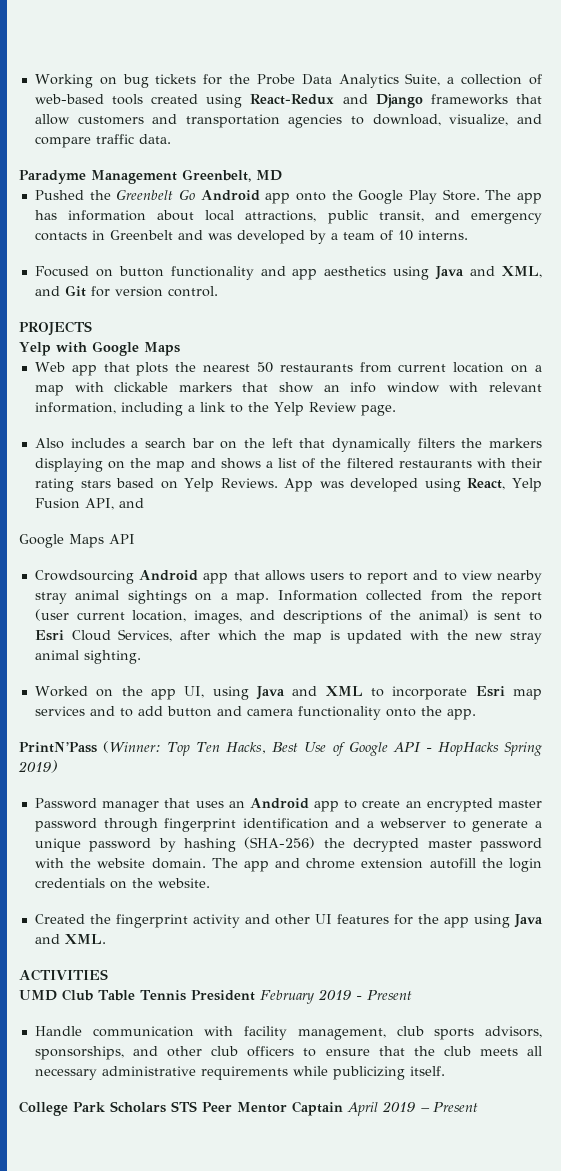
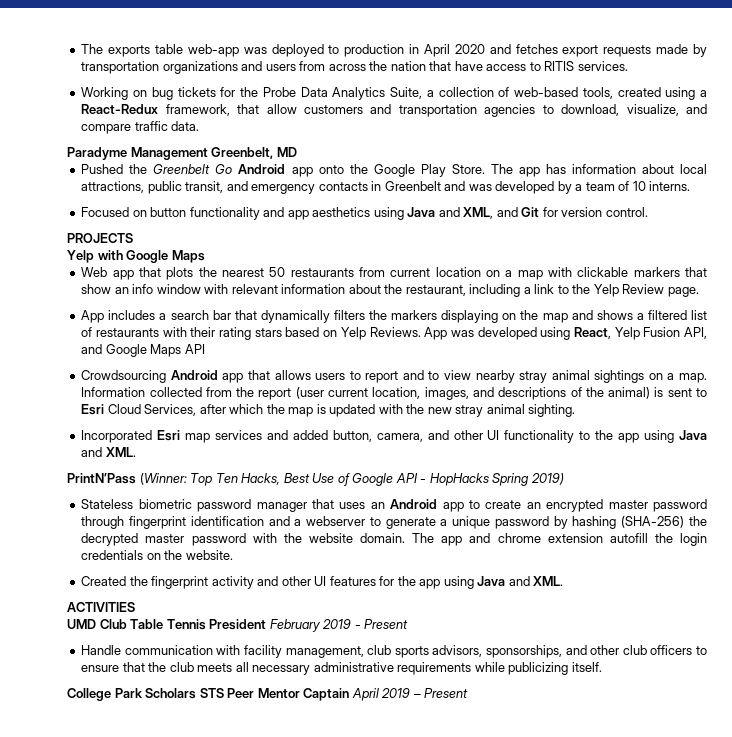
(34, 81) none -> [81,44,708,57] [81,61,628,74] The exports table web-app was deployed to production in April 2020 and fetches export requests made by transportation organizations and users from across the nation that have access to RITIS services. //
[112,94,144,105] tools -> [582,87,613,99] tools,
[250,94,508,108] React-Redux and Django frameworks -> [700,90,708,97] [81,104,230,116] a React-Redux framework,
[34,402,116,414] information, -> [281,284,466,296] information about the restaurant,
[34,438,64,449] Also -> [81,310,105,323] App
[220,438,293,449] on the left -> (231, 315) none
(273, 464) none -> [647,310,687,320] filtered
[320,458,394,468] the filtered -> (93, 332) none
(144, 503) // -> (103, 349) none
[34,686,543,700] [34,706,476,720] Worked on the app UI, using Java and XML to incorporate Esri map services and to add button and camera functionality onto the app. -> [81,430,708,443] [81,447,136,457] Incorporated Esri map services and added button, camera, and other UI functionality to the app using Java and XML.
[34,798,97,809] Password -> [81,499,252,512] Stateless biometric password

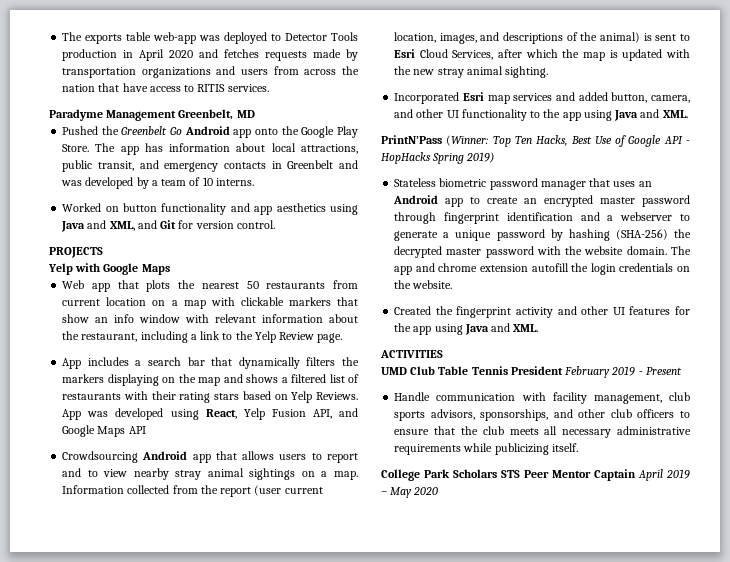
(340, 49) none -> [285,32,358,41] Detector Tools
[562,45,599,57] export -> (260, 53) none
[81,87,708,100] [81,104,707,117] [81,121,200,134] // Working on bug tickets for the Probe Data Analytics Suite, a collection of web-based tools, created using a React-Redux framework, that allow customers and transportation agencies to download, visualize, and compare traffic data. -> (269, 88) none
[81,207,130,217] Focused -> [62,203,102,212] Worked
[424,688,469,698] Present -> [390,487,439,498] May 2020

